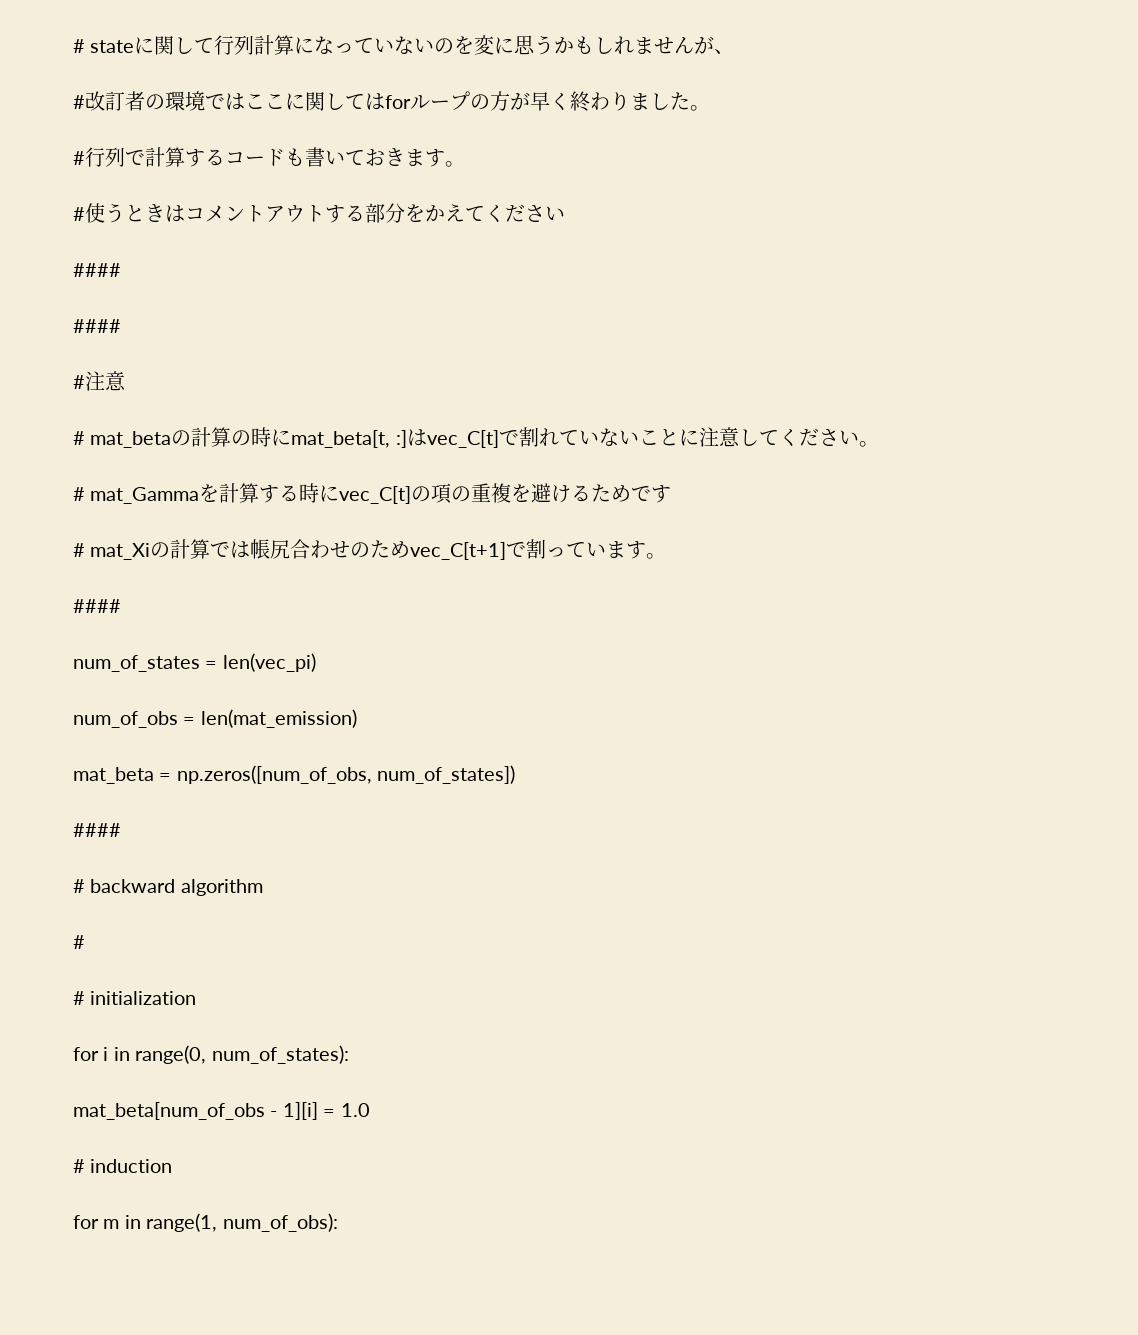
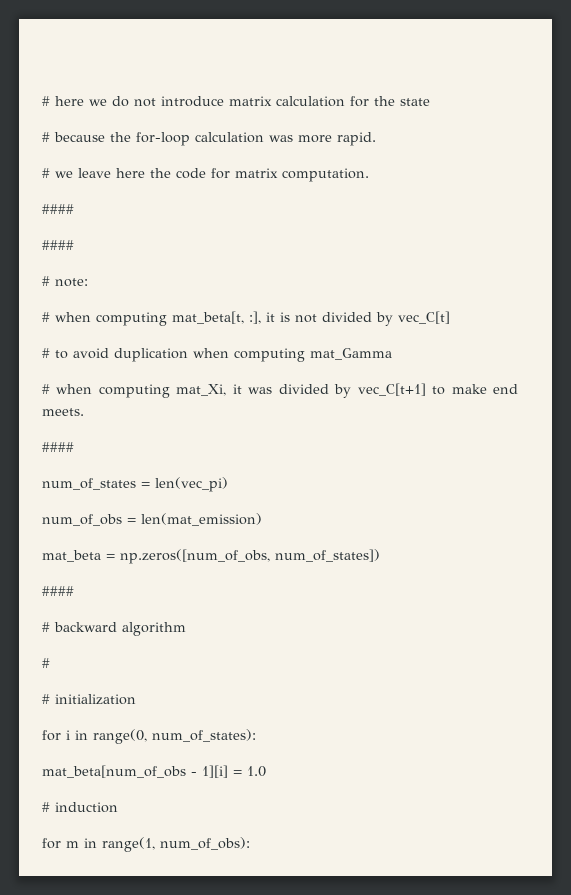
[73,35,735,55] [73,91,710,112] [73,147,465,167] [73,203,565,223] # stateに関して行列計算になっていないのを変に思うかもしれませんが、 // #改訂者の環境ではここに関してはforループの方が早く終わりました。 // #行列で計算するコードも書いておきます。 // #使うときはコメントアウトする部分をかえてください -> [42,96,430,107] [42,132,376,146] [42,168,369,182] # here we do not introduce matrix calculation for the state // # because the for-loop calculation was more rapid. // # we leave here the code for matrix computation.
[85,371,126,391] [73,427,879,448] [73,483,672,504] [73,539,667,560] 注意 // # mat_betaの計算の時にmat_beta[t, :]はvec_C[t]で割れていないことに注意してください。 // # mat_Gammaを計算する時にvec_C[t]の項の重複を避けるためです // # mat_Xiの計算では帳尻合わせのためvec_C[t+1]で割っています。 -> [55,278,88,287] [42,311,450,326] [42,348,392,362] [42,383,518,398] [42,408,84,416] note: // # when computing mat_beta[t, :], it is not divided by vec_C[t] // # to avoid duplication when computing mat_Gamma // # when computing mat_Xi, it was divided by vec_C[t+1] to make end meets.

